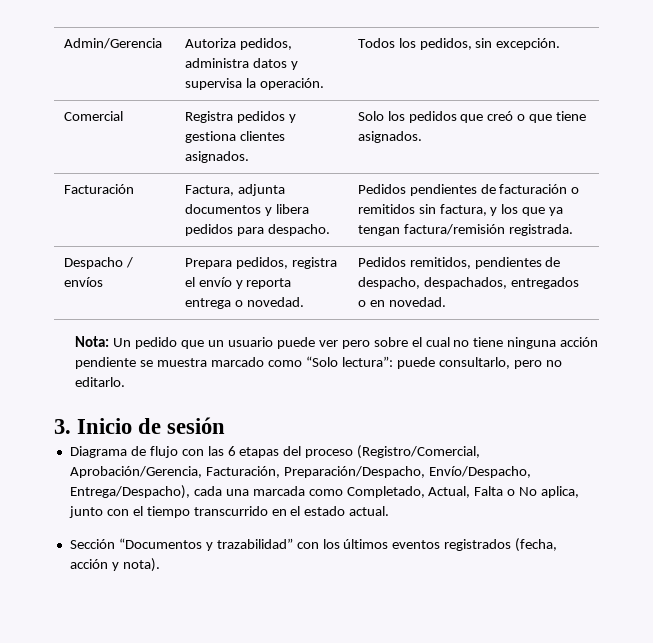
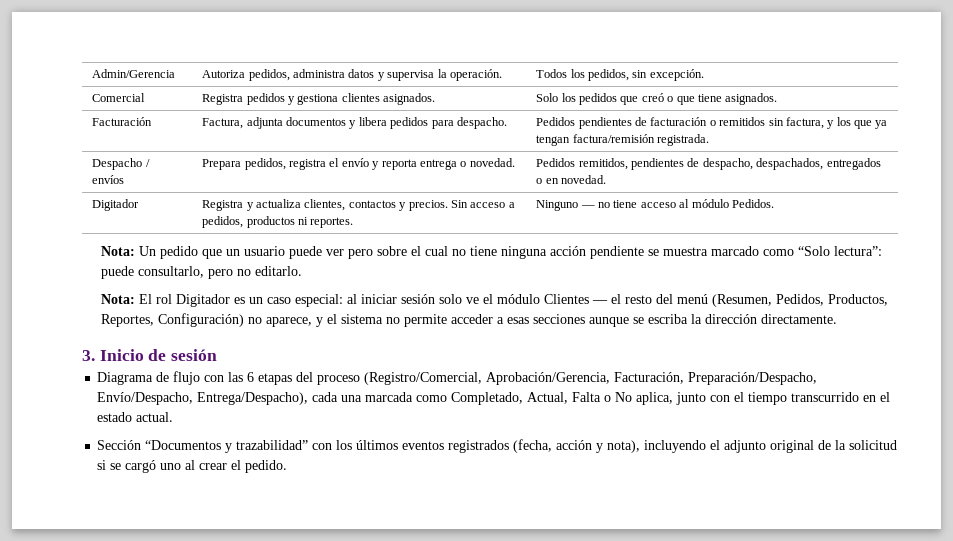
(446, 302) none -> [92,199,140,211] [202,199,515,211] [202,216,354,228] [536,199,774,211] // Digitador | Registra y actualiza clientes, contactos y precios. Sin acceso a pedidos, productos ni reportes. | Ninguno — no tiene acceso al módulo Pedidos.
(126, 382) none -> [101,294,889,307] [101,313,838,327] // Nota: El rol Digitador es un caso especial: al iniciar sesión solo ve el módulo Clientes — el resto del menú (Resumen, Pedidos, Productos, Reportes, Configuración) no aparece, y el sistema no permite acceder a esas secciones aunque se escriba la dirección directamente.
[122,558,160,572] nota). -> [607,440,898,453] [97,460,288,473] nota), incluyendo el adjunto original de la solicitud si se cargó uno al crear el pedido.

